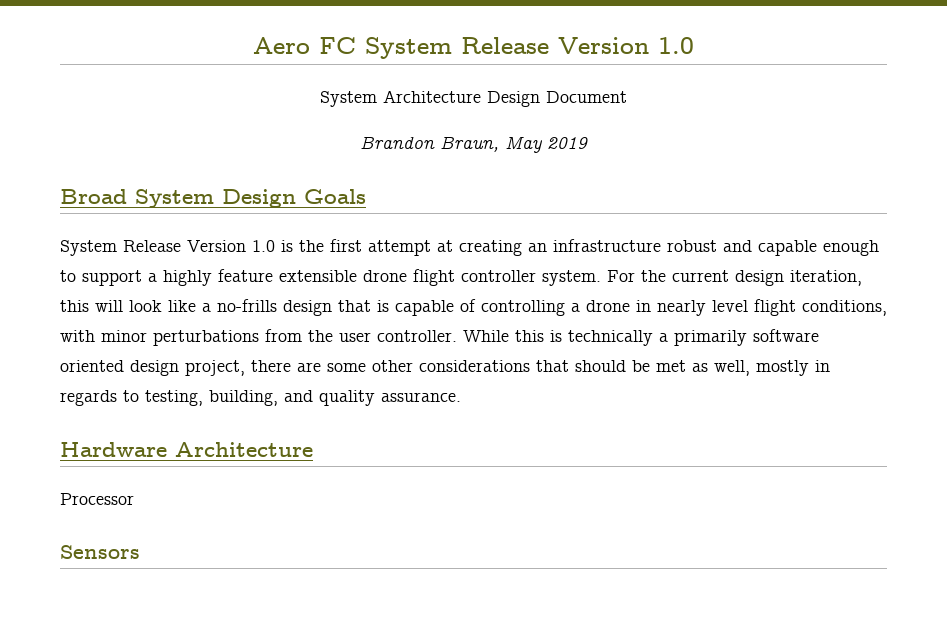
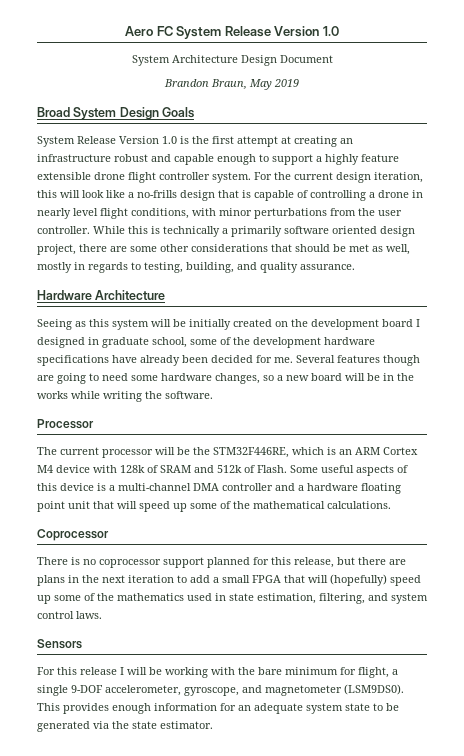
[60,493,134,505] [60,545,140,559] Processor // Sensors -> [37,319,420,330] [37,337,375,348] [37,355,420,366] [37,373,414,384] [37,391,213,402] [37,419,94,429] [37,447,418,458] [37,465,408,476] [37,483,401,494] [37,501,391,512] [37,529,109,541] [37,557,406,568] [37,574,421,586] [37,593,428,604] [37,611,102,619] [37,639,82,649] [37,667,398,678] [37,684,404,696] [37,703,399,714] [37,721,213,732] Seeing as this system will be initially created on the development board I designed in graduate school, some of the development hardware specifications have already been decided for me. Several features though are going to need some hardware changes, so a new board will be in the works while writing the software. // Processor // The current processor will be the STM32F446RE, which is an ARM Cortex M4 device with 128k of SRAM and 512k of Flash. Some useful aspects of this device is a multi-channel DMA controller and a hardware floating point unit that will speed up some of the mathematical calculations. // Coprocessor // There is no coprocessor support planned for this release, but there are plans in the next iteration to add a small FPGA that will (hopefully) speed up some of the mathematics used in state estimation, filtering, and system control laws. // Sensors // For this release I will be working with the bare minimum for flight, a single 9-DOF accelerometer, gyroscope, and magnetometer (LSM9DS0). This provides enough information for an adequate system state to be generated via the state estimator.

